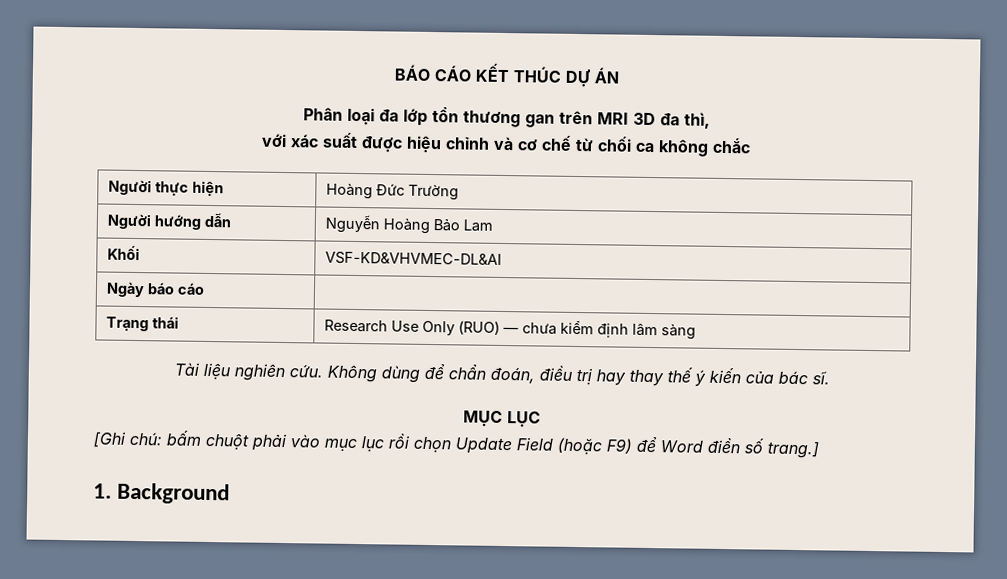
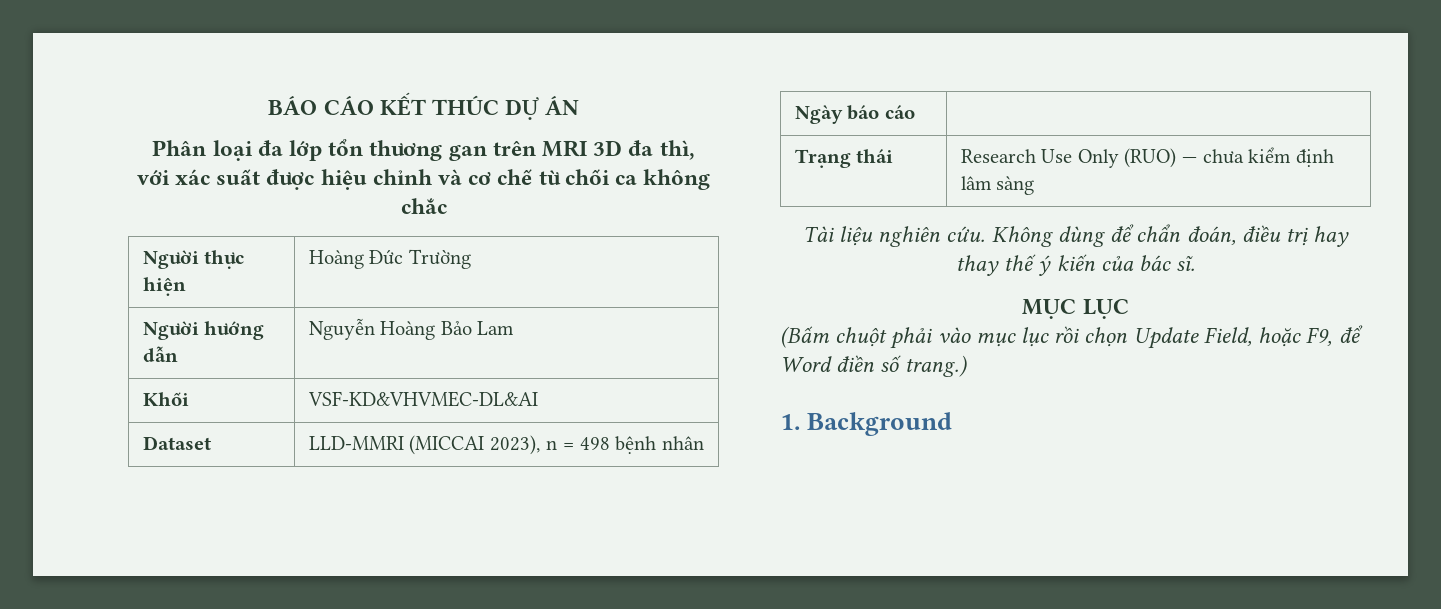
(502, 258) none -> [142,436,211,450] [308,435,704,455] // Dataset | LLD-MMRI (MICCAI 2023), n = 498 bệnh nhân
[93,430,202,448] [Ghi chú: bấm -> [780,326,830,348] (Bấm
[516,437,632,456] Field (hoặc F9) -> [1203,327,1333,347] Field, hoặc F9,
[767,440,819,459] trang.] -> [904,355,967,377] trang.)

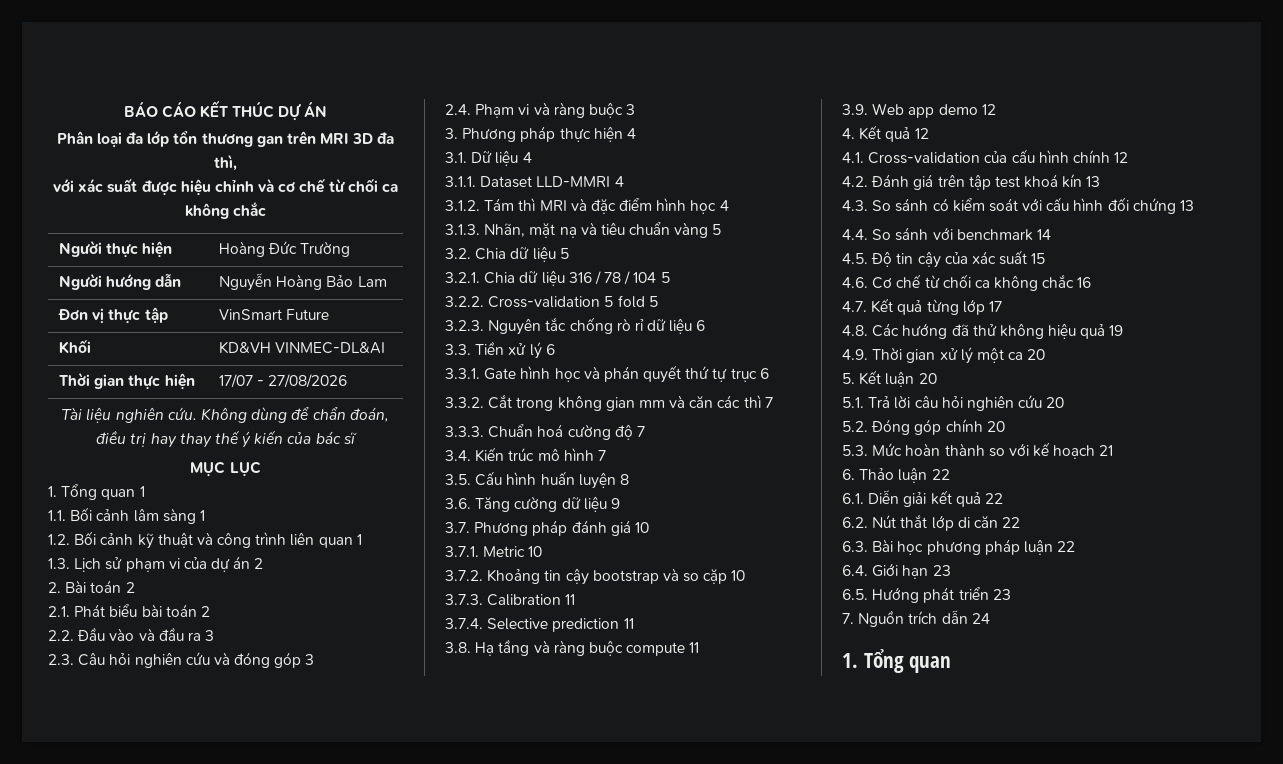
[142,392,189,406] [307,391,538,407] [142,436,211,450] [308,435,704,455] [794,105,915,124] [794,149,894,168] [960,147,1334,168] [960,176,1035,195] Khối | VSF-KD&VHVMEC-DL&AI // Dataset | LLD-MMRI (MICCAI 2023), n = 498 bệnh nhân // Ngày báo cáo | // Trạng thái | Research Use Only (RUO) — chưa kiểm định lâm sàng -> [58,307,168,324] [219,309,330,320] [59,339,92,354] [219,341,386,354] [59,372,195,390] [219,374,348,388] Đơn vị thực tập | VinSmart Future // Khối | KD&VH VINMEC-DL&AI // Thời gian thực hiện | 17/07 - 27/08/2026
[1176,255,1196,271] sĩ. -> [343,432,357,444] sĩ
[780,325,1363,349] [780,355,967,377] [780,412,953,436] (Bấm chuột phải vào mục lục rồi chọn Update Field, hoặc F9, để Word điền số trang.) // 1. Background -> [48,484,145,500] [48,507,205,524] [48,531,362,549] [48,556,264,572] [48,580,135,593] [48,604,210,617] [48,627,215,641] [48,652,315,668] [445,102,636,118] [445,126,636,142] [445,150,532,166] [445,176,624,188] [445,198,729,214] [445,222,722,238] [445,246,569,262] [445,270,670,286] [445,295,658,308] [445,317,706,335] [445,341,555,359] [445,365,769,383] [445,394,773,411] [445,424,645,440] [445,447,606,462] [445,471,629,489] [445,496,620,512] [445,520,649,536] [445,546,543,557] [445,568,746,585] [445,594,576,606] [445,618,634,632] [445,639,700,656] [842,103,996,118] [842,125,929,142] [842,149,1129,164] [842,174,1101,190] [842,197,1195,214] [842,227,1051,241] [842,250,1046,268] [842,274,1092,291] [842,298,1002,315] [842,323,1124,339] [842,347,1046,364] [842,370,937,387] [842,395,1065,411] [842,419,1005,435] [842,442,1114,459] [842,467,950,483] [842,490,1003,507] [842,514,1021,531] [842,539,1076,555] [842,563,951,579] [842,587,1011,603] [842,610,990,627] [842,649,952,673] 1. Tổng quan 1 // 1.1. Bối cảnh lâm sàng 1 // 1.2. Bối cảnh kỹ thuật và công trình liên quan 1 // 1.3. Lịch sử phạm vi của dự án 2 // 2. Bài toán 2 // 2.1. Phát biểu bài toán 2 // 2.2. Đầu vào và đầu ra 3 // 2.3. Câu hỏi nghiên cứu và đóng góp 3 // 2.4. Phạm vi và ràng buộc 3 // 3. Phương pháp thực hiện 4 // 3.1. Dữ liệu 4 // 3.1.1. Dataset LLD-MMRI 4 // 3.1.2. Tám thì MRI và đặc điểm hình học 4 // 3.1.3. Nhãn, mặt nạ và tiêu chuẩn vàng 5 // 3.2. Chia dữ liệu 5 // 3.2.1. Chia dữ liệu 316 / 78 / 104 5 // 3.2.2. Cross-validation 5 fold 5 // 3.2.3. Nguyên tắc chống rò rỉ dữ liệu 6 // 3.3. Tiền xử lý 6 // 3.3.1. Gate hình học và phán quyết thứ tự trục 6 // 3.3.2. Cắt trong không gian mm và căn các thì 7 // 3.3.3. Chuẩn hoá cường độ 7 // 3.4. Kiến trúc mô hình 7 // 3.5. Cấu hình huấn luyện 8 // 3.6. Tăng cường dữ liệu 9 // 3.7. Phương pháp đánh giá 10 // 3.7.1. Metric 10 // 3.7.2. Khoảng tin cậy bootstrap và so cặp 10 // 3.7.3. Calibration 11 // 3.7.4. Selective prediction 11 // 3.8. Hạ tầng và ràng buộc compute 11 // 3.9. Web app demo 12 // 4. Kết quả 12 // 4.1. Cross-validation của cấu hình chính 12 // 4.2. Đánh giá trên tập test khoá kín 13 // 4.3. So sánh có kiểm soát với cấu hình đối chứng 13 // 4.4. So sánh với benchmark 14 // 4.5. Độ tin cậy của xác suất 15 // 4.6. Cơ chế từ chối ca không chắc 16 // 4.7. Kết quả từng lớp 17 // 4.8. Các hướng đã thử không hiệu quả 19 // 4.9. Thời gian xử lý một ca 20 // 5. Kết luận 20 // 5.1. Trả lời câu hỏi nghiên cứu 20 // 5.2. Đóng góp chính 20 // 5.3. Mức hoàn thành so với kế hoạch 21 // 6. Thảo luận 22 // 6.1. Diễn giải kết quả 22 // 6.2. Nút thắt lớp di căn 22 // 6.3. Bài học phương pháp luận 22 // 6.4. Giới hạn 23 // 6.5. Hướng phát triển 23 // 7. Nguồn trích dẫn 24 // 1. Tổng quan

